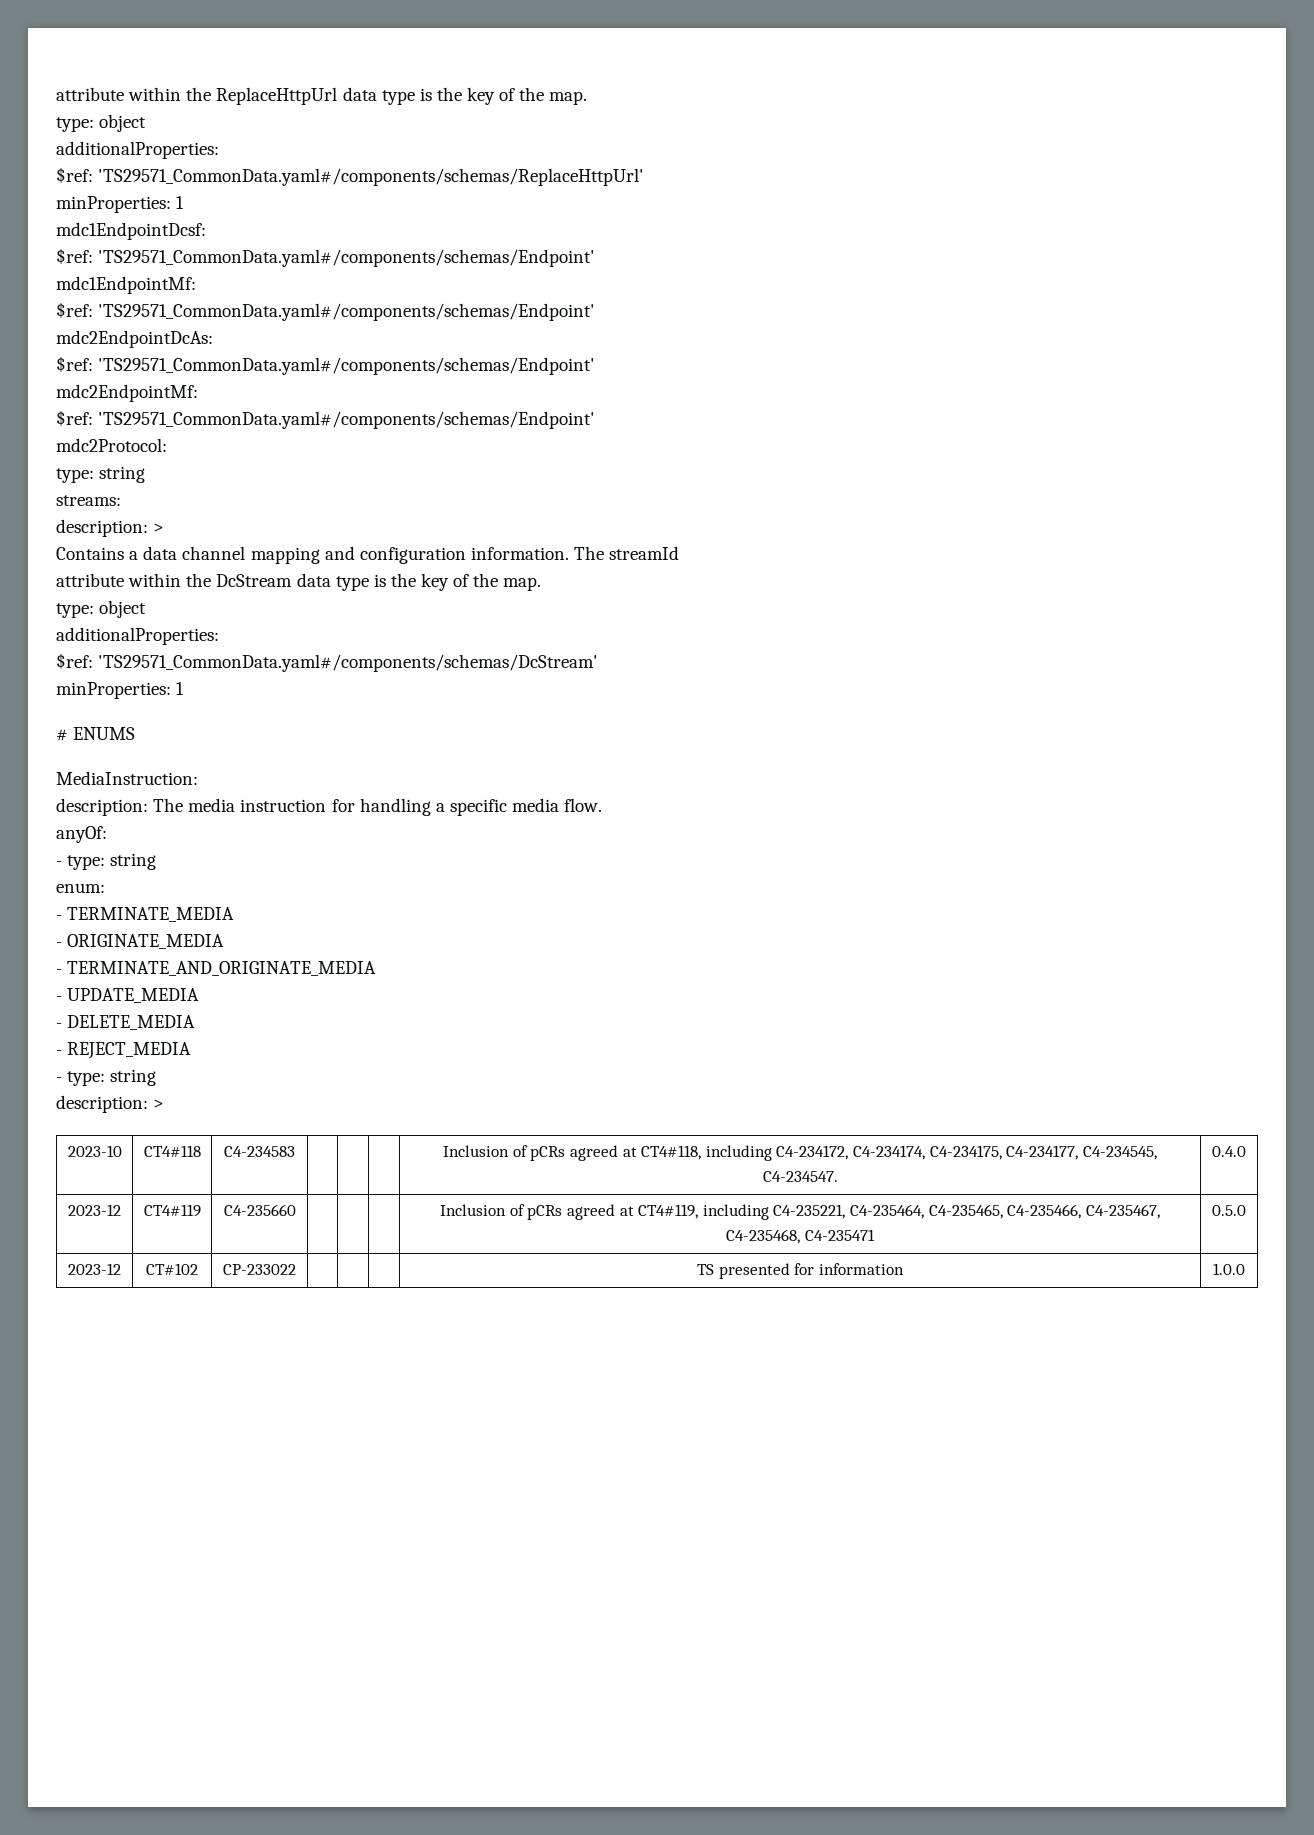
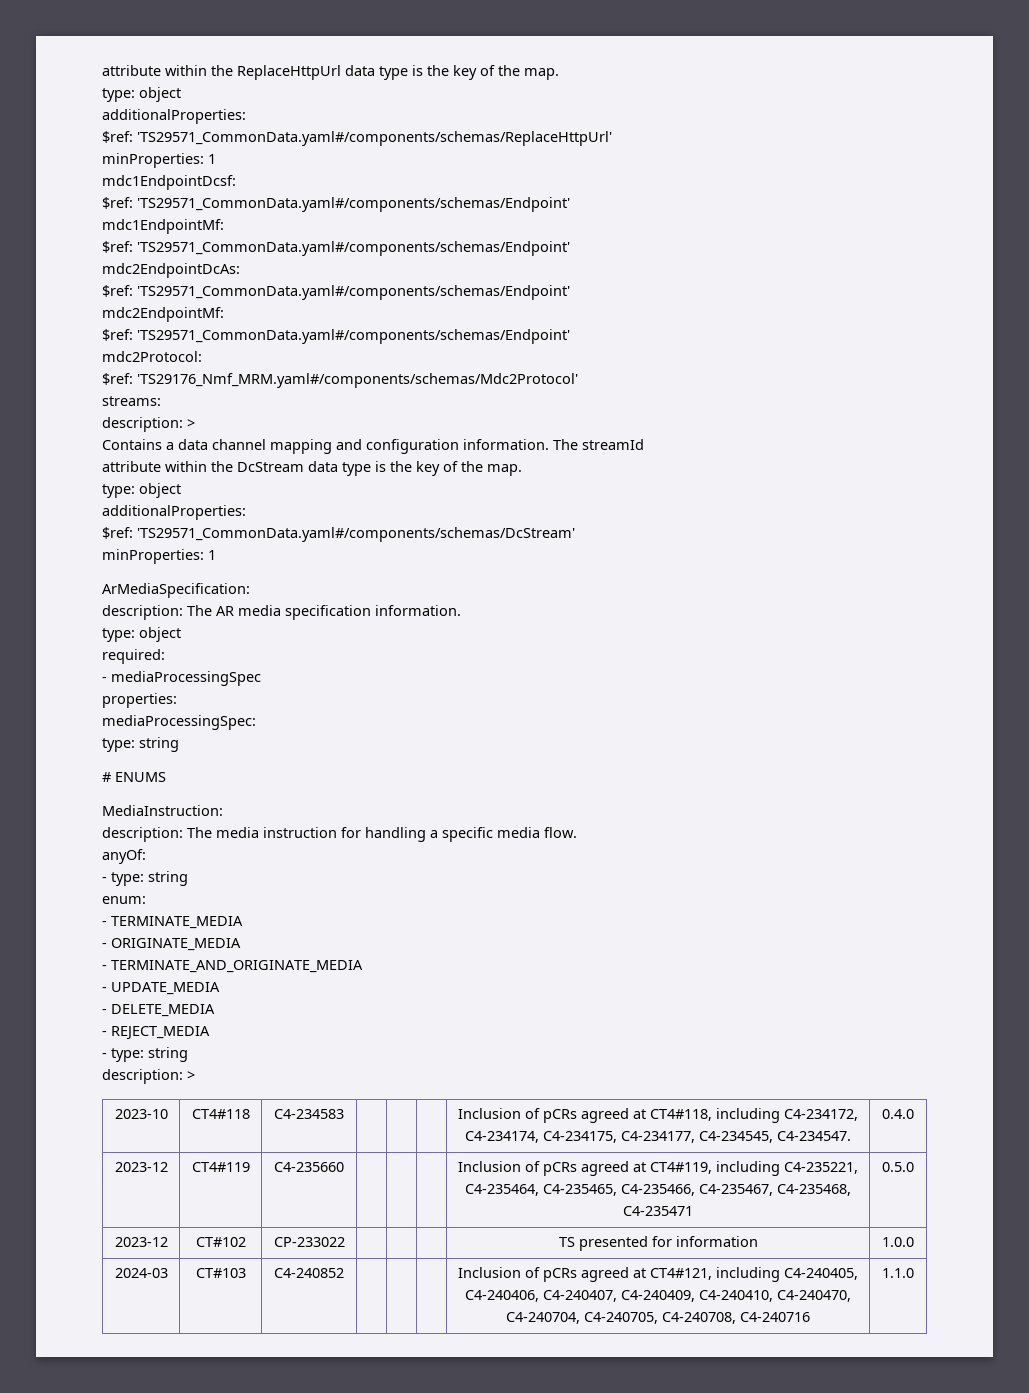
[56,466,146,483] type: string -> [102,373,578,388] $ref: 'TS29176_Nmf_MRM.yaml#/components/schemas/Mdc2Protocol'
(185, 688) none -> [102,583,250,598] [102,605,461,620] [102,627,181,642] [102,649,165,664] [102,671,261,686] [102,693,177,708] [102,715,256,730] [102,737,179,752] // ArMediaSpecification: // description: The AR media specification information. // type: object // required: // - mediaProcessingSpec // properties: // mediaProcessingSpec: // type: string
(1245, 1269) none -> [114,1268,168,1278] [195,1268,246,1278] [274,1268,344,1278] [458,1267,858,1282] [465,1290,851,1302] [506,1312,810,1324] [882,1268,914,1278] // 2024-03 | CT#103 | C4-240852 | | | | Inclusion of pCRs agreed at CT4#121, including C4-240405, C4-240406, C4-240407, C4-240409, C4-240410, C4-240470, C4-240704, C4-240705, C4-240708, C4-240716 | 1.1.0

